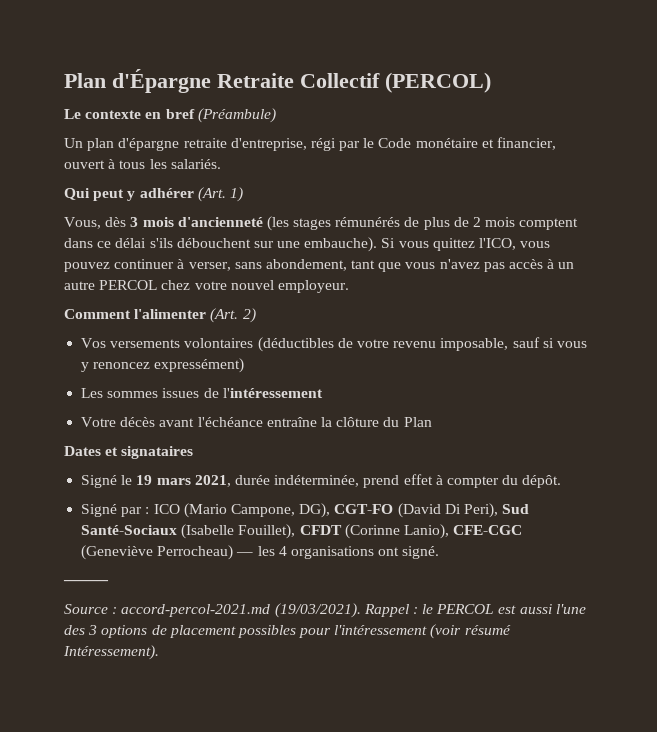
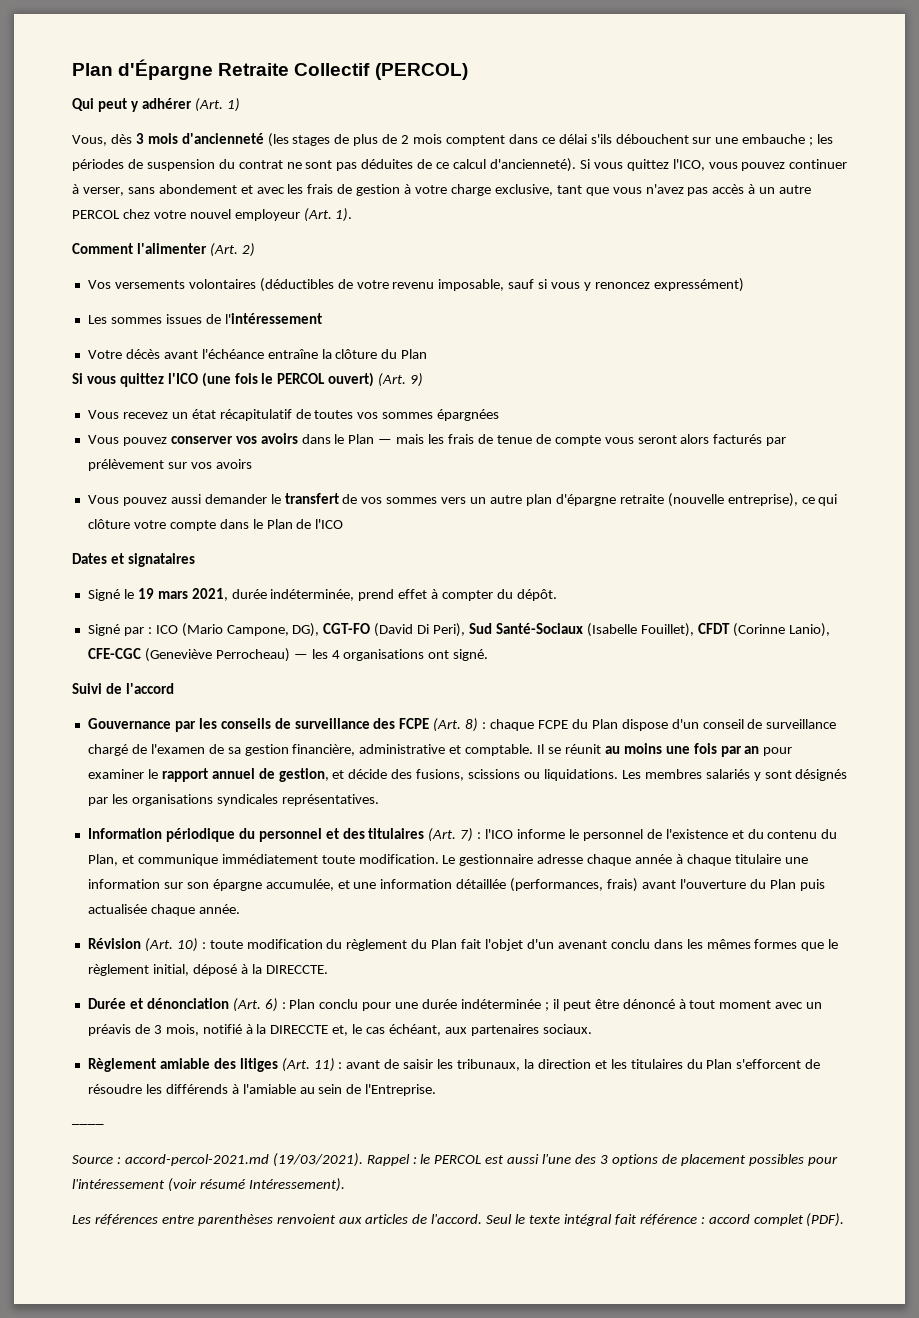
[64,108,276,123] [64,137,557,151] [64,159,221,169] // Le contexte en bref (Préambule) // Un plan d'épargne retraite d'entreprise, régi par le Code monétaire et financier, ouvert à tous les salariés. -> (468, 71) none
[335,217,401,227] rémunérés -> (331, 140) none
[304,237,378,252] embauche). -> [742,134,834,146] [72,158,576,172] embauche ; les périodes de suspension du contrat ne sont pas déduites de ce calcul d'ancienneté).
[265,259,347,271] abondement, -> [158,184,553,196] abondement et avec les frais de gestion à votre charge exclusive,
[277,280,349,293] employeur. -> [234,208,353,222] employeur (Art. 1).
(432, 422) none -> [72,372,424,387] [87,409,500,421] [87,433,787,446] [87,459,252,471] [87,493,838,507] [87,519,344,531] // Si vous quittez l'ICO (une fois le PERCOL ouvert) (Art. 9) // Vous recevez un état récapitulatif de toutes vos sommes épargnées // Vous pouvez conserver vos avoirs dans le Plan — mais les frais de tenue de compte vous seront alors facturés par prélèvement sur vos avoirs // Vous pouvez aussi demander le transfert de vos sommes vers un autre plan d'épargne retraite (nouvelle entreprise), ce qui clôture votre compte dans le Plan de l'ICO
(440, 552) none -> [72,683,174,694] [87,718,837,732] [87,743,793,757] [87,768,848,782] [87,794,379,806] [87,828,838,842] [87,854,808,866] [87,878,825,892] [87,904,240,916] [87,938,839,952] [87,964,328,976] [87,998,823,1012] [87,1024,592,1036] [87,1058,821,1072] [87,1084,437,1096] // Suivi de l'accord // Gouvernance par les conseils de surveillance des FCPE (Art. 8) : chaque FCPE du Plan dispose d'un conseil de surveillance chargé de l'examen de sa gestion financière, administrative et comptable. Il se réunit au moins une fois par an pour examiner le rapport annuel de gestion, et décide des fusions, scissions ou liquidations. Les membres salariés y sont désignés par les organisations syndicales représentatives. // Information périodique du personnel et des titulaires (Art. 7) : l'ICO informe le personnel de l'existence et du contenu du Plan, et communique immédiatement toute modification. Le gestionnaire adresse chaque année à chaque titulaire une information sur son épargne accumulée, et une information détaillée (performances, frais) avant l'ouverture du Plan puis actualisée chaque année. // Révision (Art. 10) : toute modification du règlement du Plan fait l'objet d'un avenant conclu dans les mêmes formes que le règlement initial, déposé à la DIRECCTE. // Durée et dénonciation (Art. 6) : Plan conclu pour une durée indéterminée ; il peut être dénoncé à tout moment avec un préavis de 3 mois, notifié à la DIRECCTE et, le cas échéant, aux partenaires sociaux. // Règlement amiable des litiges (Art. 11) : avant de saisir les tribunaux, la direction et les titulaires du Plan s'efforcent de résoudre les différends à l'amiable au sein de l'Entreprise.
(159, 652) none -> [72,1213,845,1227] // Les références entre parenthèses renvoient aux articles de l'accord. Seul le texte intégral fait référence : accord complet (PDF).

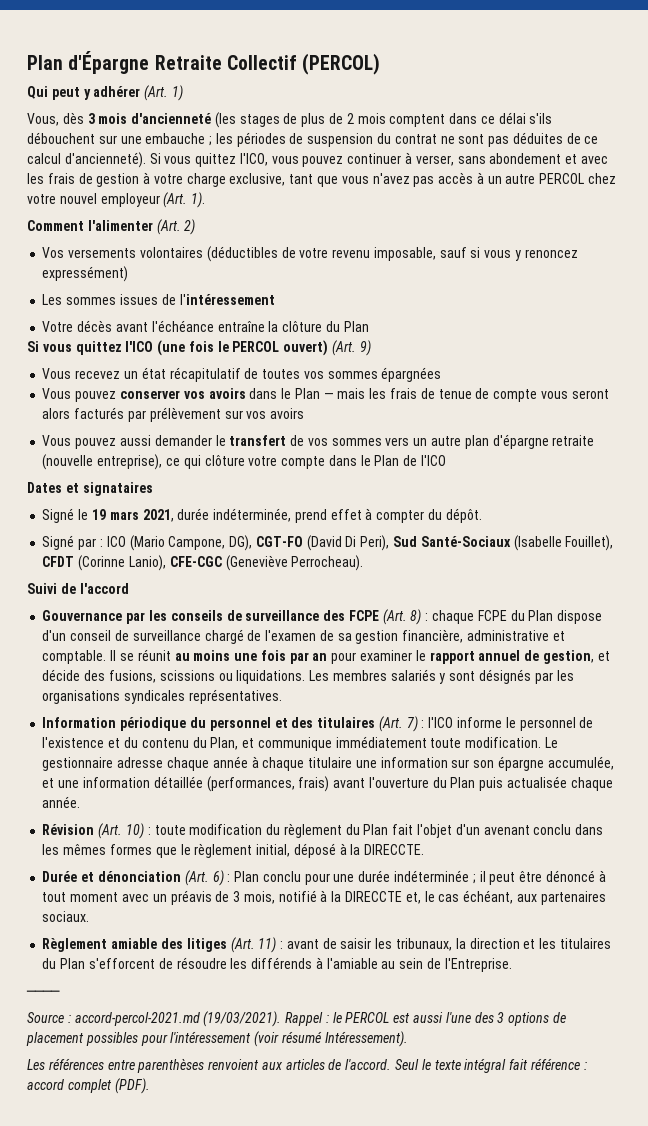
[215,648,489,662] Perrocheau) — les 4 organisations ont signé. -> [291,555,364,571] Perrocheau).

